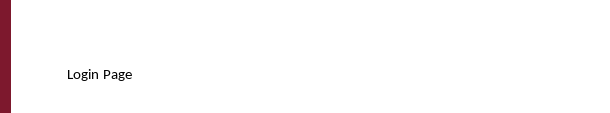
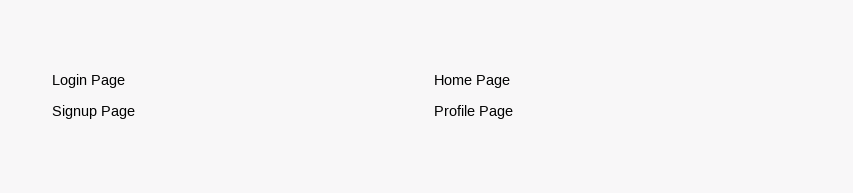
(132, 75) none -> [52,105,135,119] [434,75,510,88] [434,105,513,119] // Signup Page // Home Page // Profile Page

